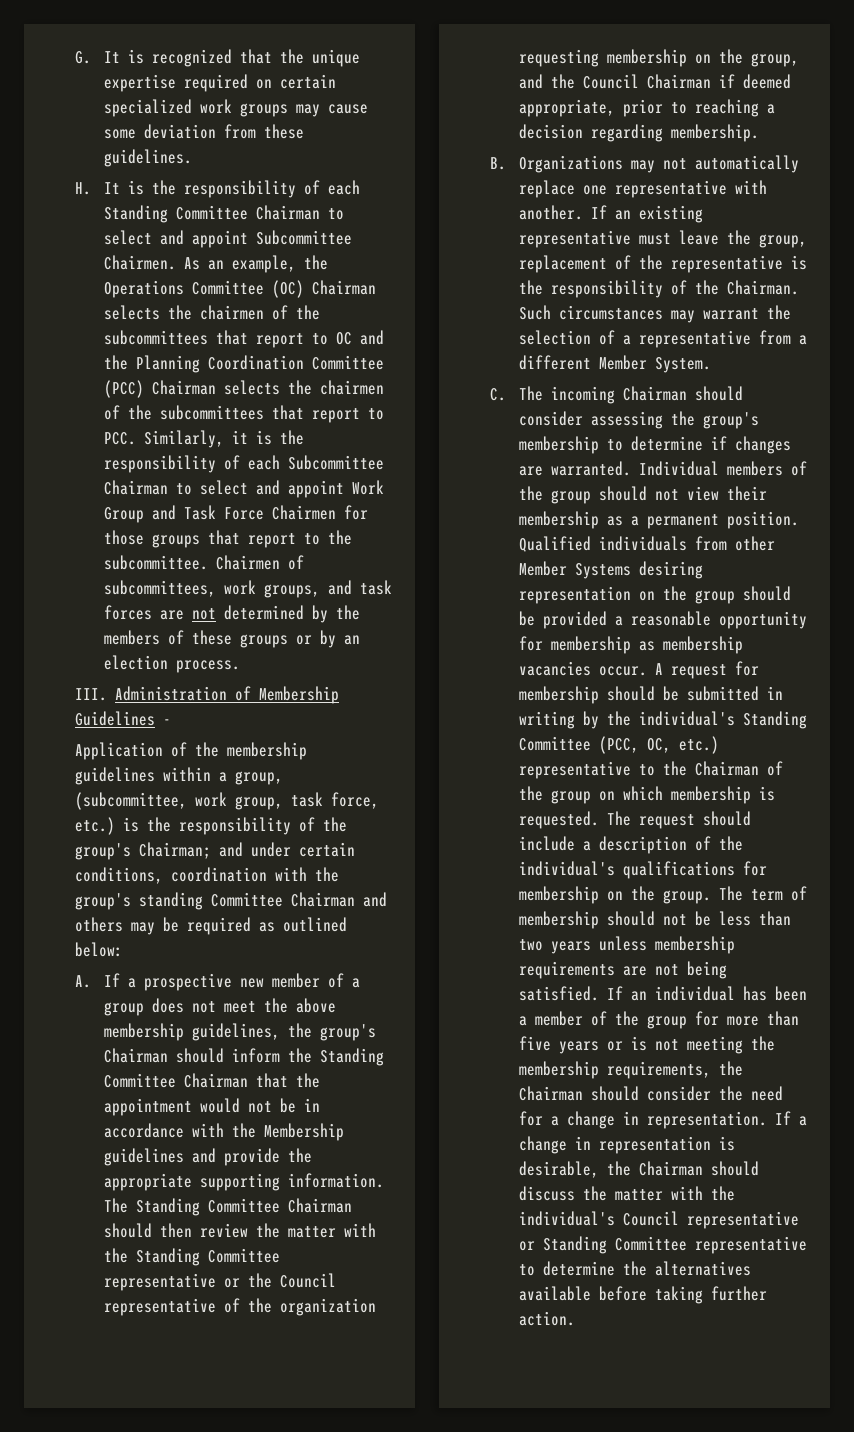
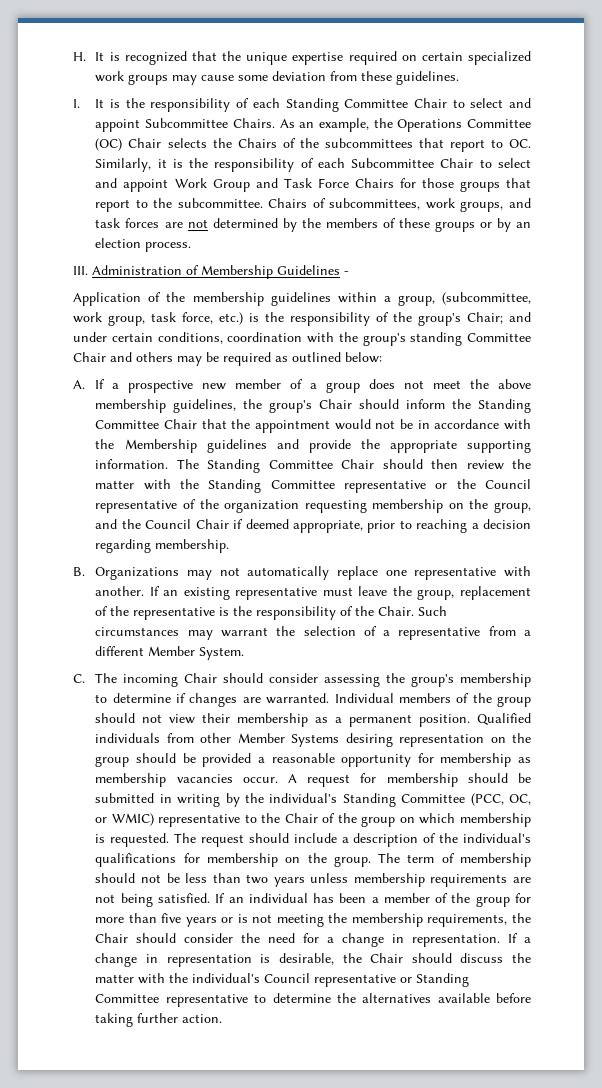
[75,51,92,64] G. -> [73,52,87,61] H.
[75,182,92,195] H. -> [73,99,81,108] I.
[255,205,320,220] Chairman -> [413,98,447,108] Chair
[103,255,176,270] Chairmen. -> [232,118,275,128] Chairs.
[311,280,376,295] [103,305,320,320] [103,330,384,348] [103,355,384,373] [103,380,384,398] [103,405,384,423] [103,432,136,445] Chairman selects the chairmen of the subcommittees that report to OC and the Planning Coordination Committee (PCC) Chairman selects the chairmen of the subcommittees that report to PCC. -> [128,138,531,152] Chair selects the Chairs of the subcommittees that report to OC.
[103,480,168,495] Chairman -> [440,158,474,168] Chair
[271,505,336,520] Chairmen -> [354,178,394,188] Chairs
[215,555,280,570] Chairmen -> [268,198,308,208] Chairs
[139,842,212,859] Chairman; -> [467,312,504,324] Chair;
[291,892,356,907] Chairman -> [73,352,107,362] Chair
[103,1048,168,1063] Chairman -> [319,399,353,409] Chair
[183,1073,248,1088] Chairman -> [164,419,198,429] Chair
[287,1198,352,1213] Chairman -> [341,459,375,469] Chair
[646,74,711,89] Chairman -> [195,519,229,529] Chair
[726,280,799,295] Chairman. -> [378,606,415,616] Chair.
[622,386,687,401] Chairman -> [184,673,218,683] Chair
[678,736,719,754] etc.) -> [95,813,154,826] or WMIC)
[694,761,759,776] Chairman -> [284,813,318,823] Chair
[518,1086,583,1101] Chairman -> [95,933,129,943] Chair
[638,1161,703,1176] Chairman -> [370,953,404,963] Chair

